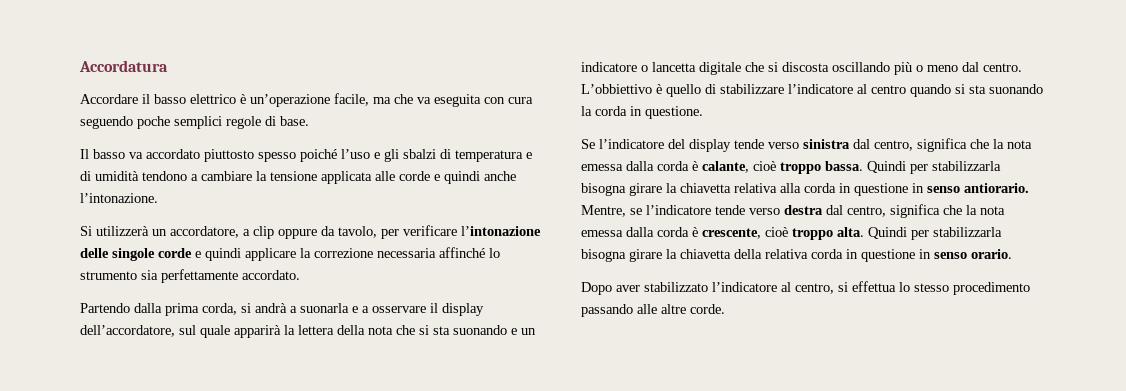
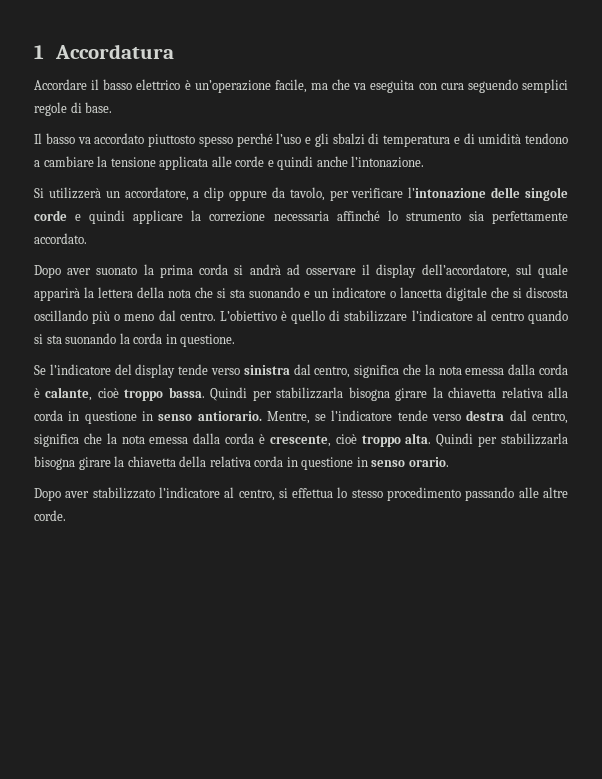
(79, 66) none -> [34,45,44,59] 1
[137,116,170,129] poche -> (518, 86) none
[300,149,337,162] poiché -> [236,133,273,147] perché
[80,303,369,316] Partendo dalla prima corda, si andrà a suonarla e a -> [34,264,300,278] Dopo aver suonato la prima corda si andrà ad
[581,84,652,94] L’obbiettivo -> [219,310,277,321] L’obiettivo

